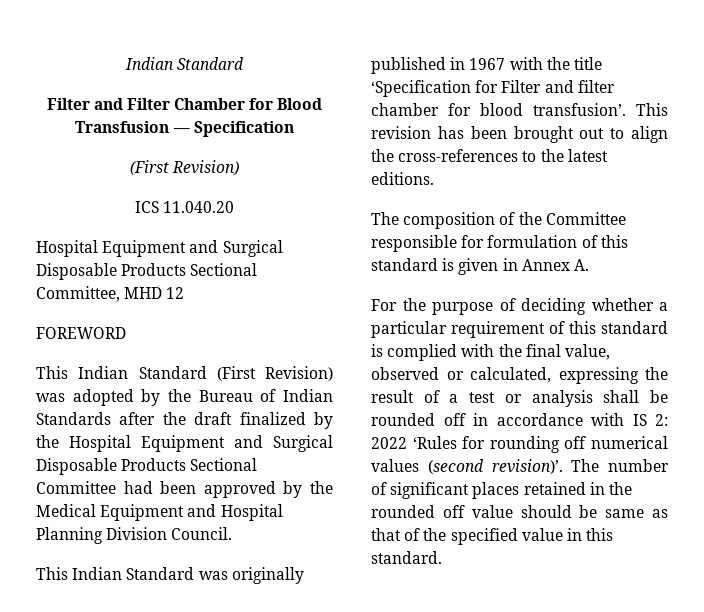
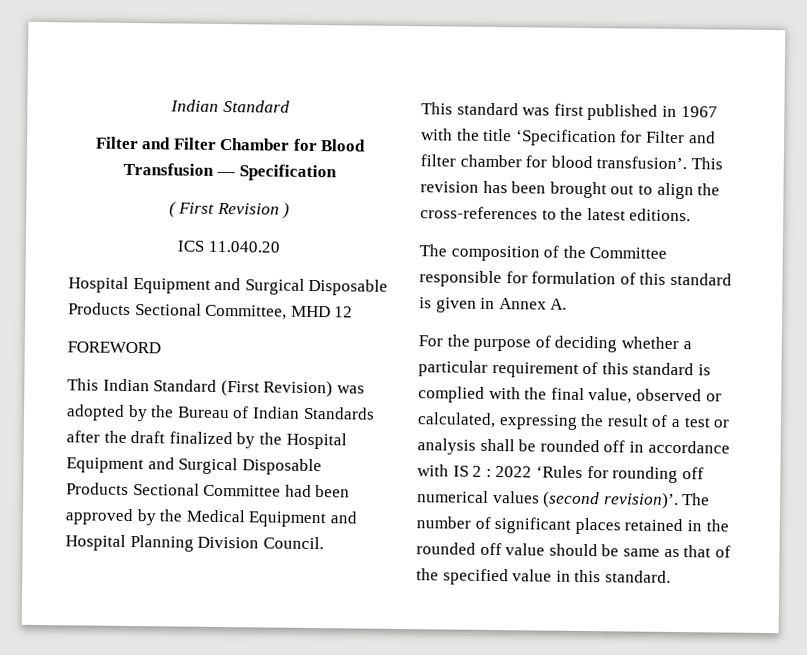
[129,160,240,176] (First Revision) -> [168,201,291,219] ( First Revision )
[72,567,304,584] Indian Standard was originally -> [456,102,584,116] standard was first
[655,414,668,426] 2: -> [472,465,492,477] 2 :

